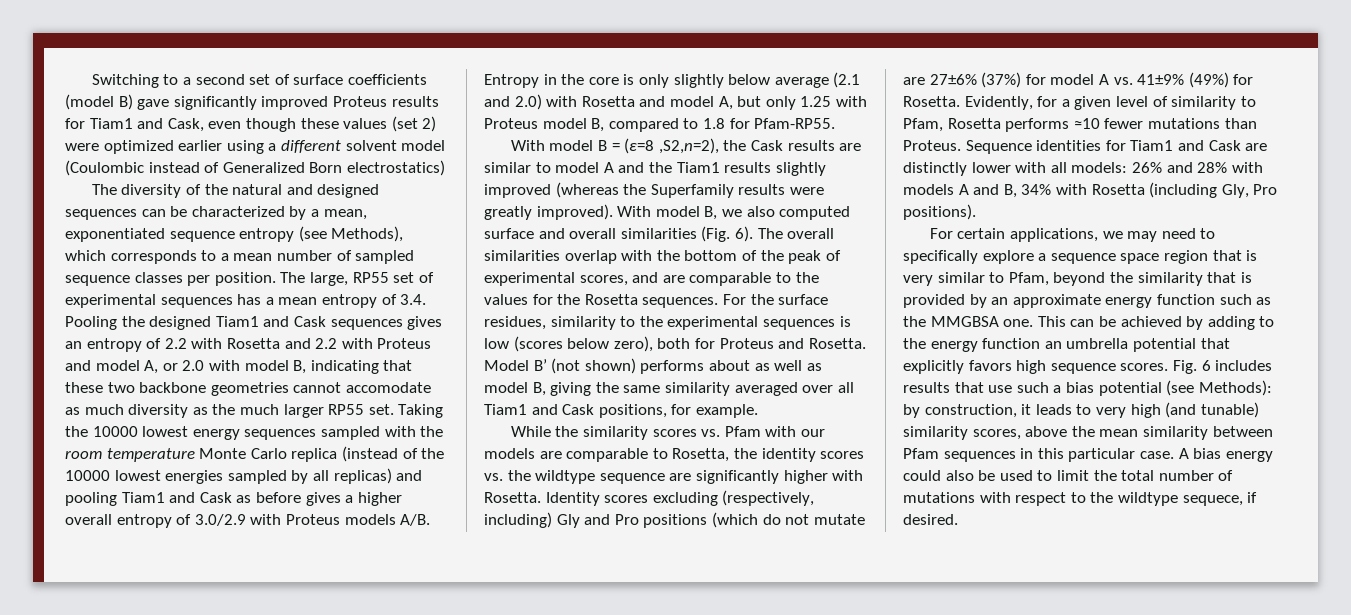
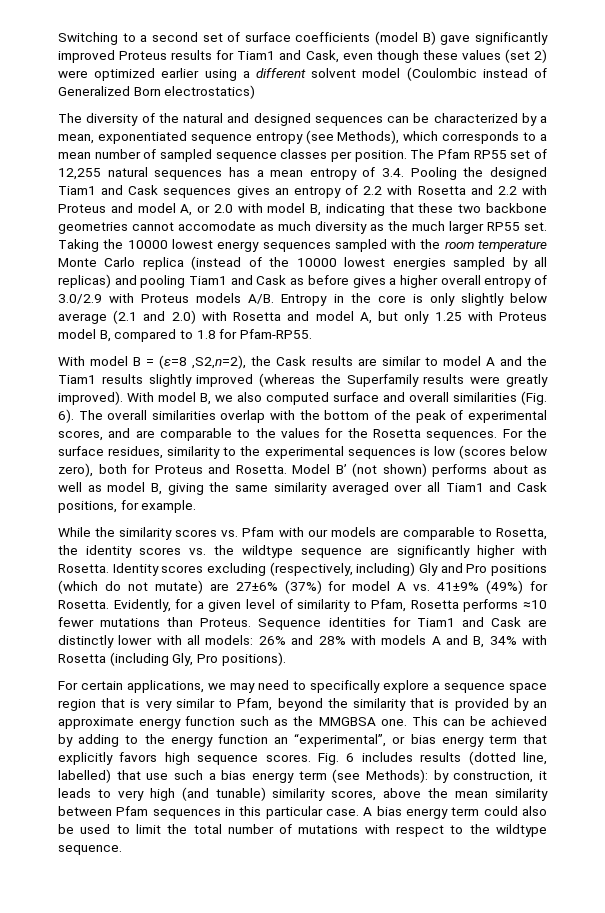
[309,272,348,286] large, -> [438,149,471,159] Pfam
[65,294,156,308] experimental -> [58,167,148,180] 12,255 natural
[813,514,865,525] mutate -> [154,580,203,594] mutate)
[1066,338,1196,352] umbrella potential -> [294,733,517,747] “experimental”, or bias energy term
(950, 387) none -> [468,751,547,765] [58,769,111,783] (dotted line, labelled)
[1098,382,1162,396] potential -> [251,771,327,783] energy term
(1273, 456) none -> [451,807,480,816] term
[1182,492,1258,506] [903,514,958,525] sequece, if desired. -> [58,845,122,855] sequence.

